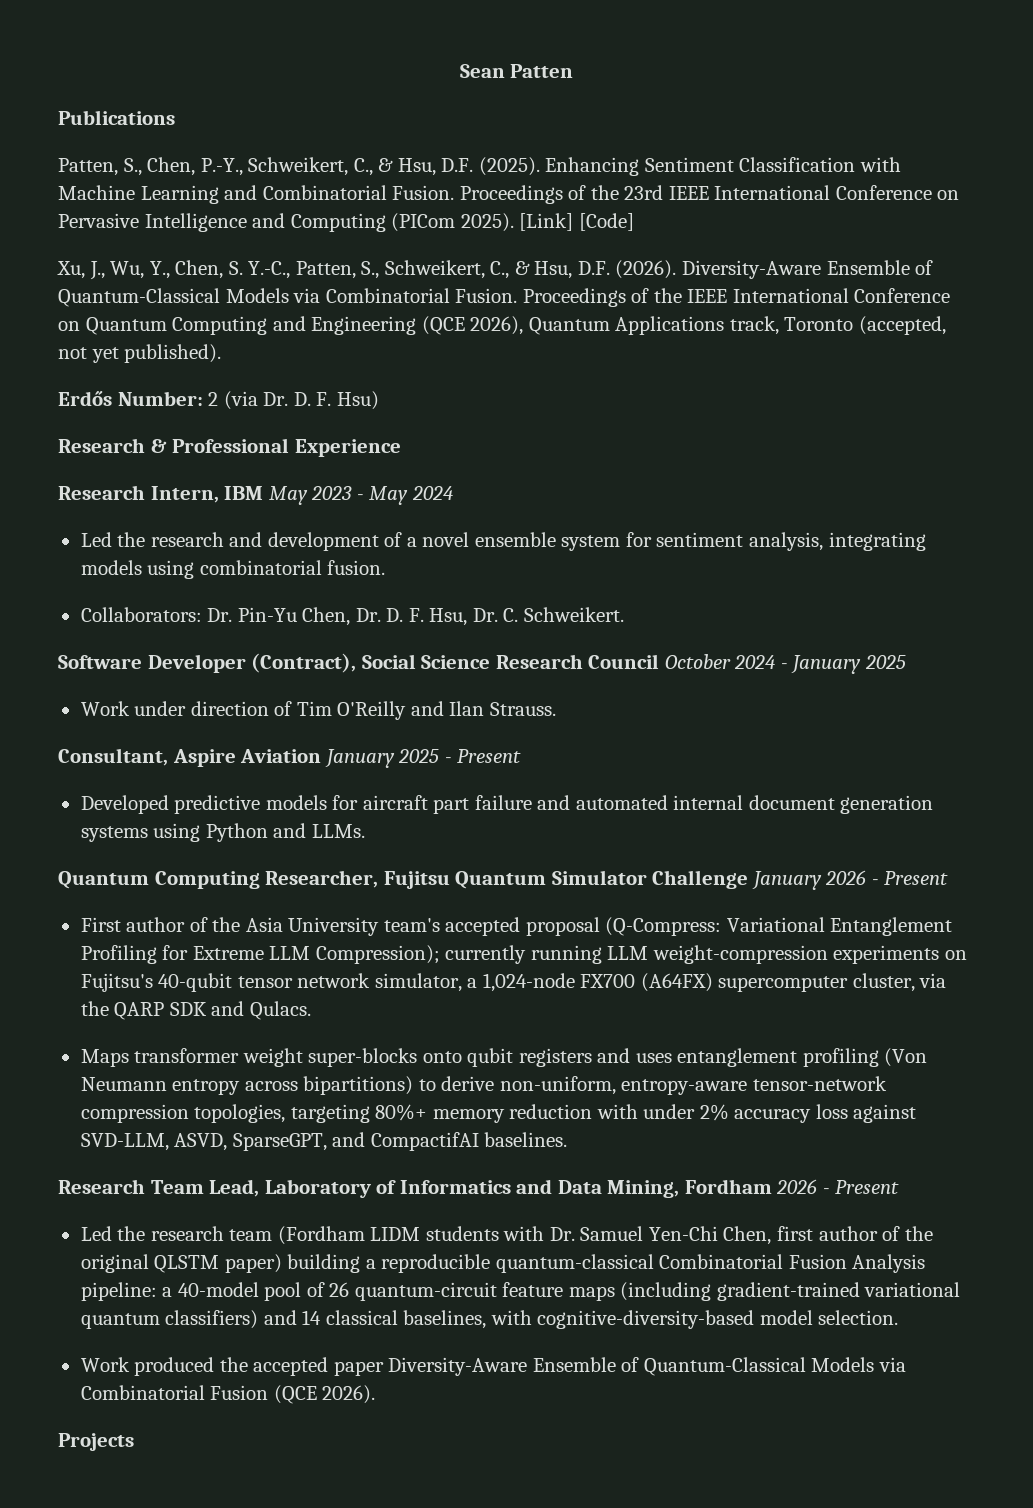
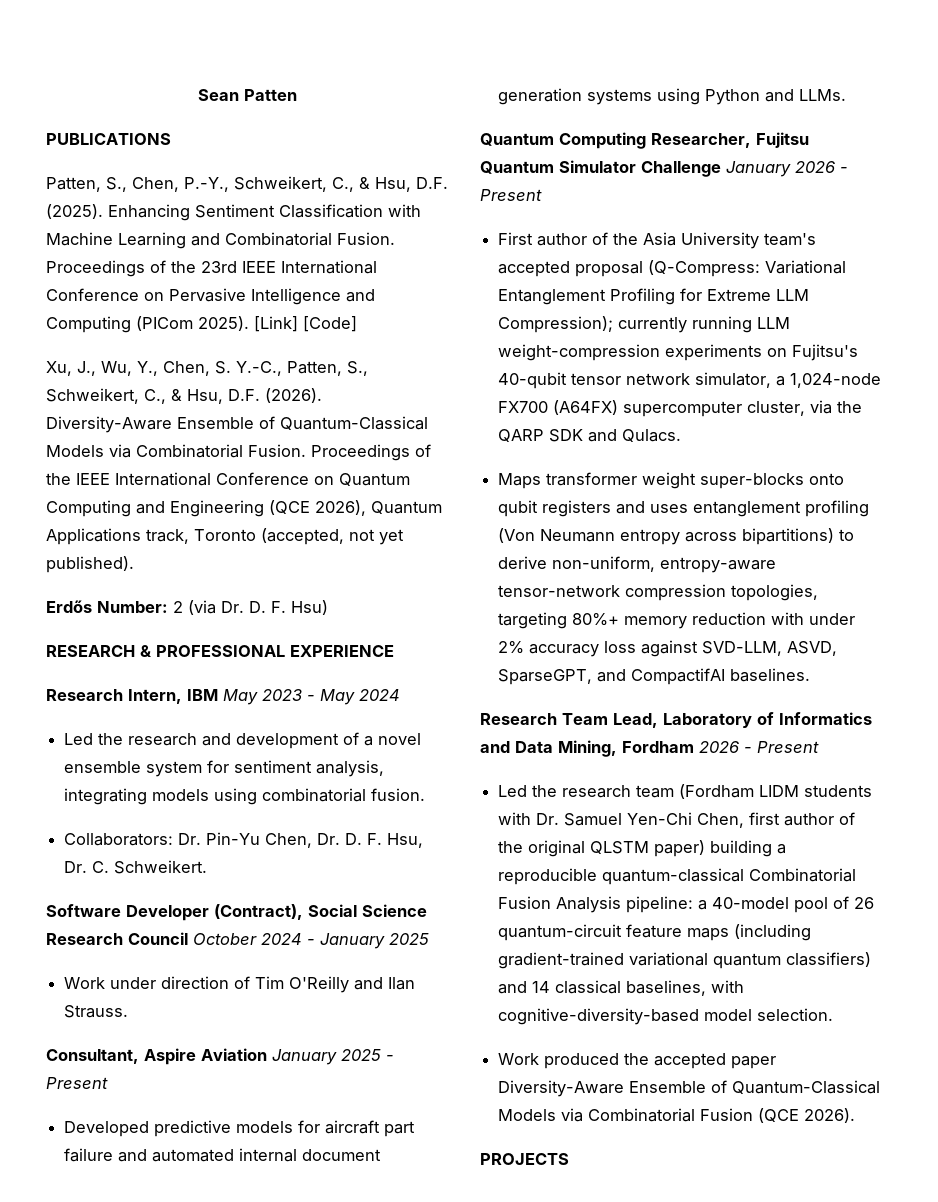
[58,110,175,125] Publications -> [46,133,171,145] PUBLICATIONS
[58,438,401,457] Research & Professional Experience -> [46,645,394,657] RESEARCH & PROFESSIONAL EXPERIENCE
[58,1433,134,1451] Projects -> [480,1153,569,1165] PROJECTS

